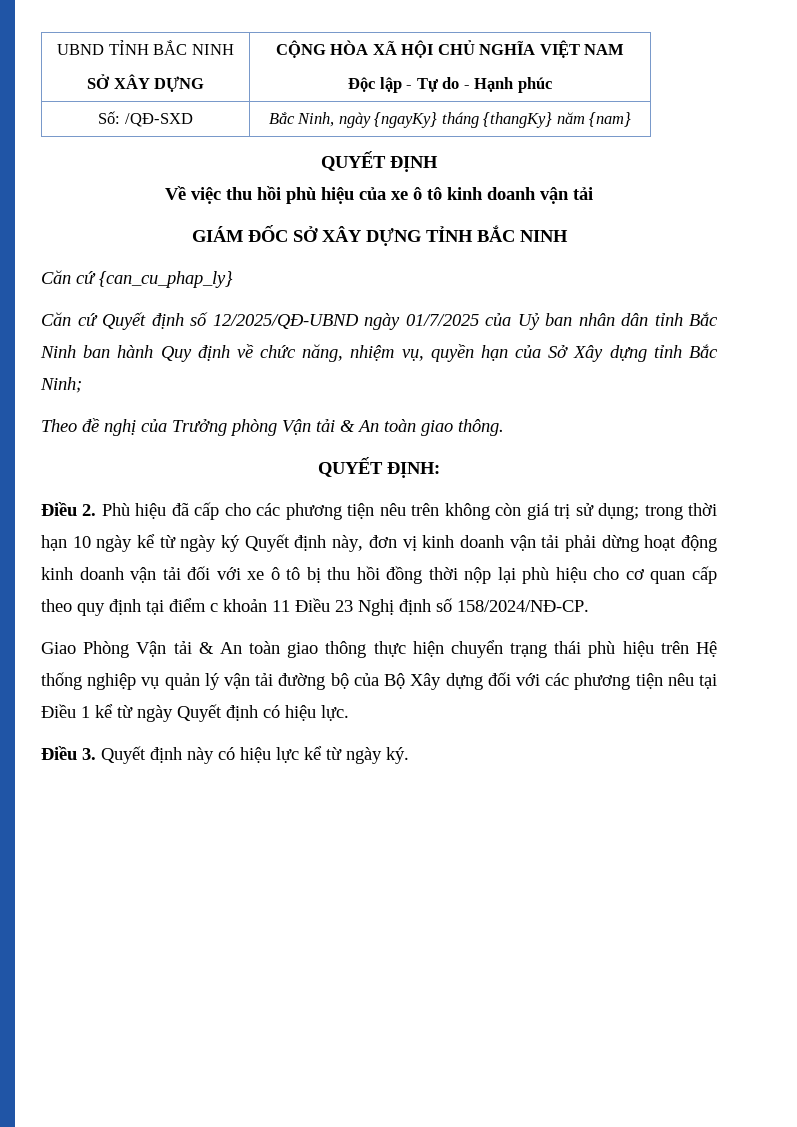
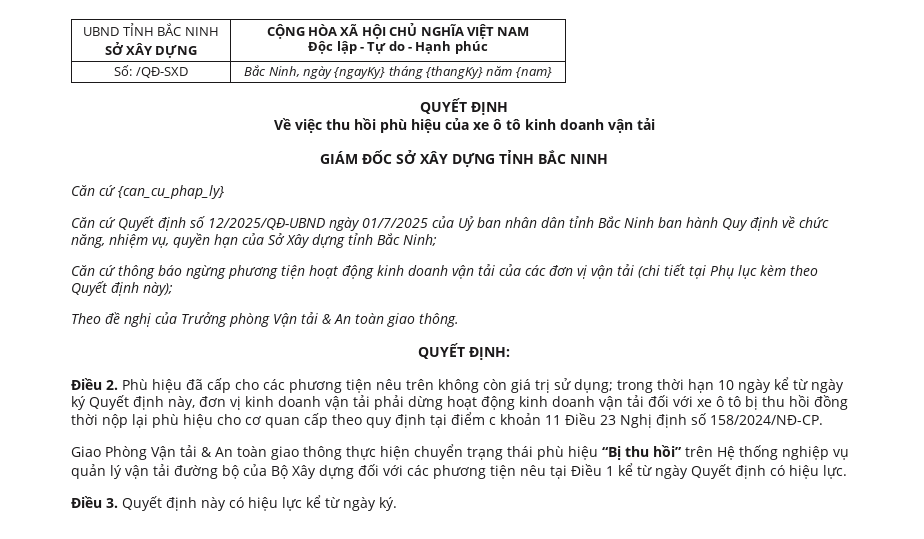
(82, 385) none -> [71,264,818,279] [71,281,173,296] // Căn cứ thông báo ngừng phương tiện hoạt động kinh doanh vận tải của các đơn vị vận tải (chi tiết tại Phụ lục kèm theo Quyết định này);
(654, 649) none -> [602,445,682,461] “Bị thu hồi”

